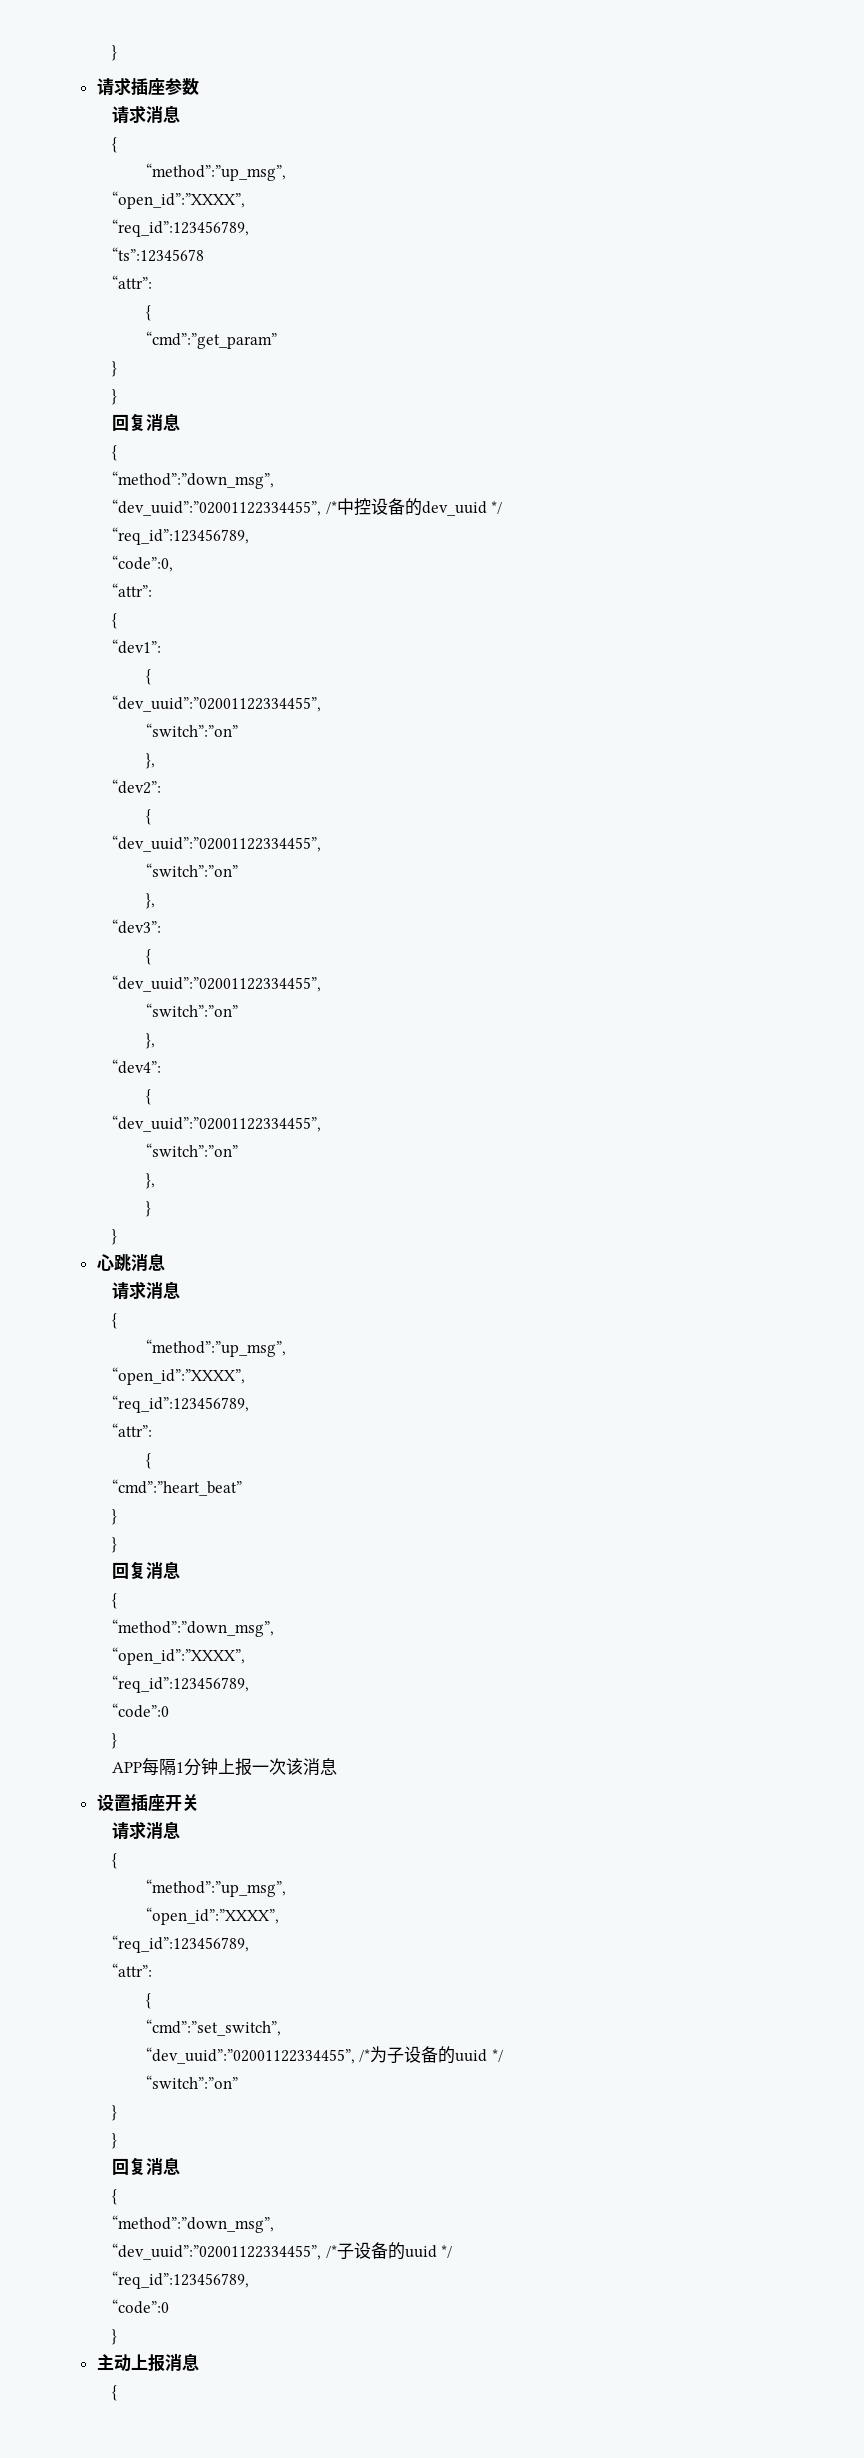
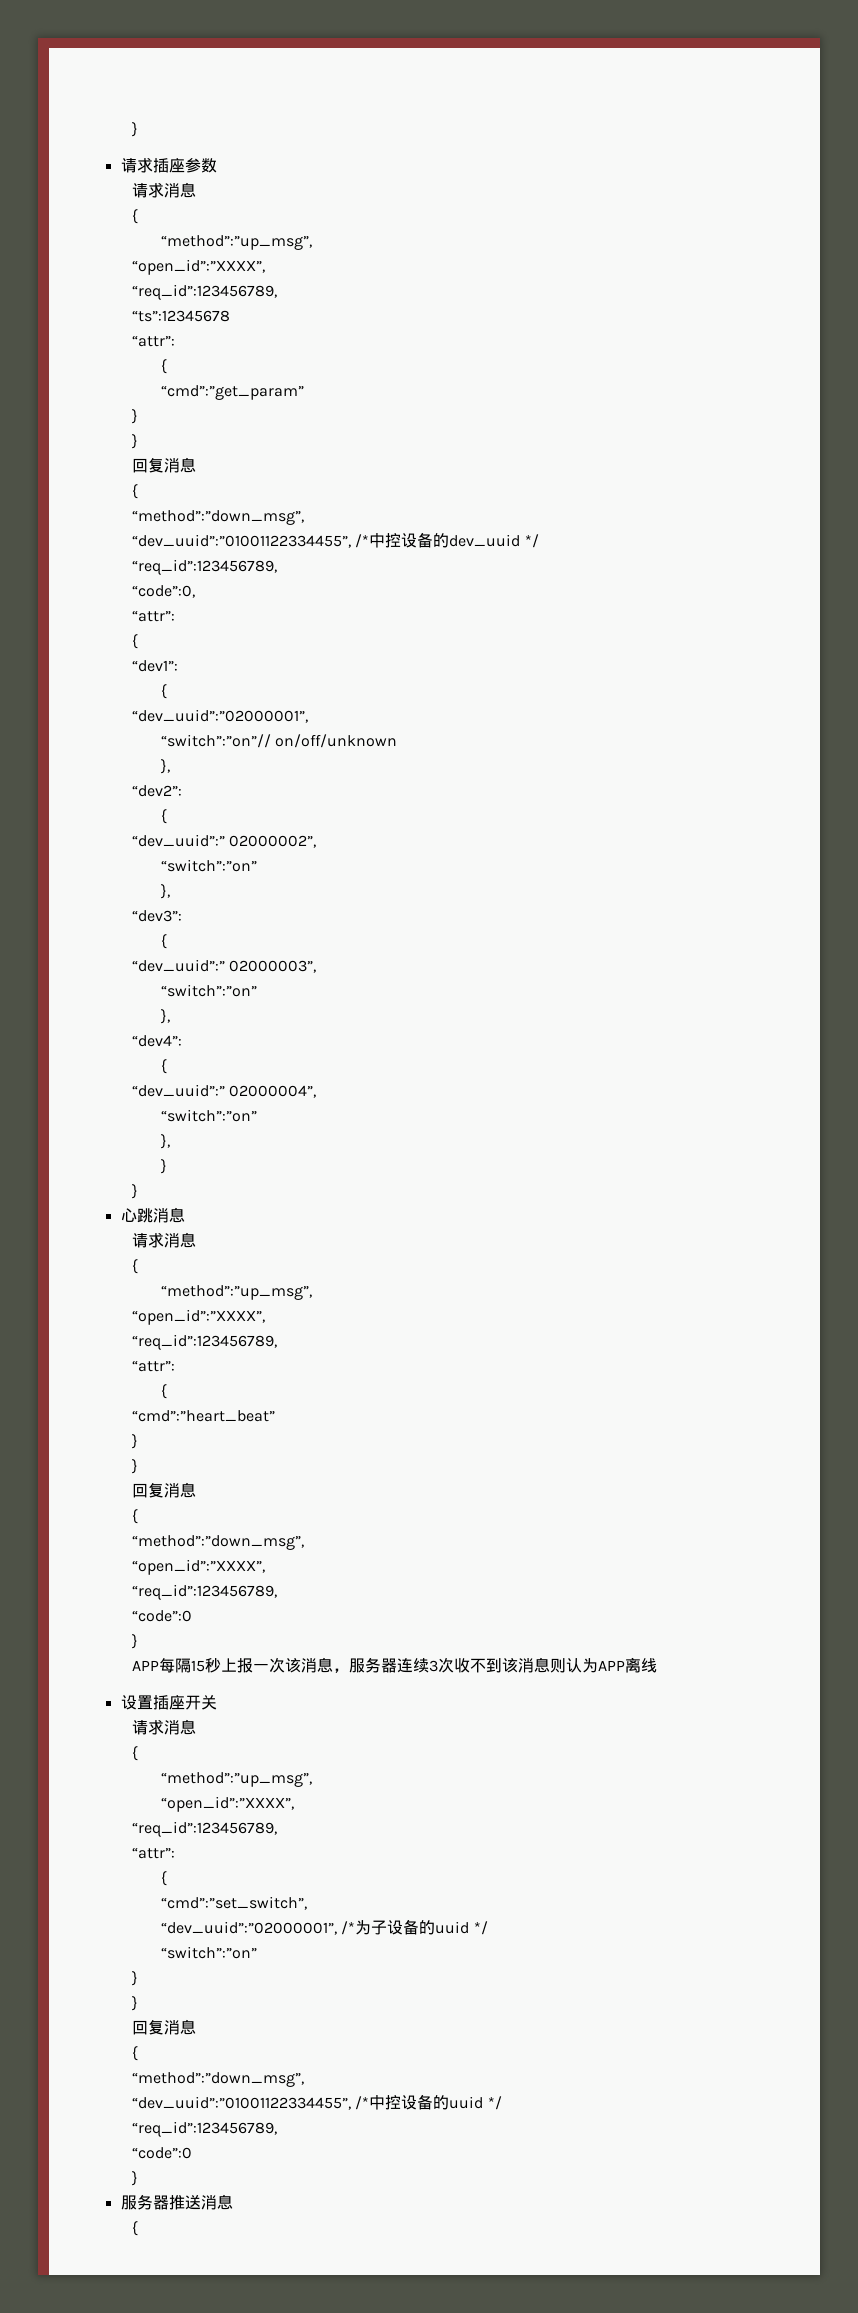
[111,499,321,516] “dev_uuid”:”02001122334455”, -> [132,534,352,548] “dev_uuid”:”01001122334455”,
[111,695,321,712] [145,723,238,737] “dev_uuid”:”02001122334455”, // “switch”:”on” -> [132,709,309,723] [161,734,398,748] “dev_uuid”:”02000001”, // “switch”:”on”// on/off/unknown
[111,835,321,852] “dev_uuid”:”02001122334455”, -> [132,834,317,848] “dev_uuid”:” 02000002”,
[111,975,321,992] “dev_uuid”:”02001122334455”, -> [132,959,317,973] “dev_uuid”:” 02000003”,
[111,1115,321,1132] “dev_uuid”:”02001122334455”, -> [132,1084,317,1098] “dev_uuid”:” 02000004”,
[175,1758,218,1776] 1分钟 -> [191,1658,222,1673] 15秒
(337, 1766) none -> [333,1657,658,1673] ，服务器连续3次收不到该消息则认为APP离线
[145,2047,355,2064] “dev_uuid”:”02001122334455”, -> [161,1921,338,1935] “dev_uuid”:”02000001”,
[111,2243,354,2260] “dev_uuid”:”02001122334455”, /*子 -> [132,2095,402,2110] “dev_uuid”:”01001122334455”, /*中控
[96,2354,165,2371] 主动上报 -> [120,2194,201,2210] 服务器推送

